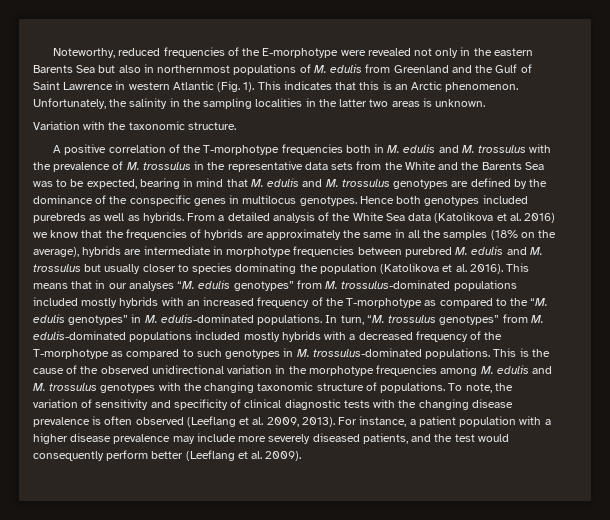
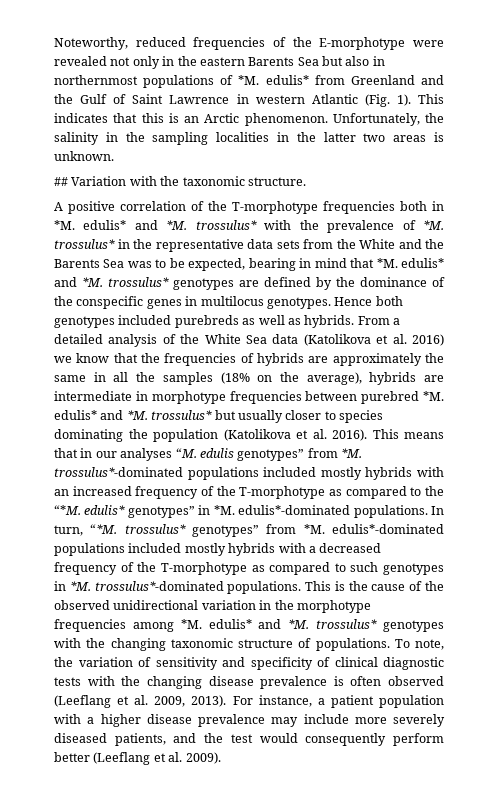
[313,64,363,73] M. edulis -> [238,75,309,85] *M. edulis*
(486, 103) none -> [54,177,68,186] ##
[387,144,527,153] M. edulis and M. trossulus -> [54,220,257,230] *M. edulis* and *M. trossulus*
[126,162,191,170] M. trossulus -> [423,220,445,230] [54,239,115,249] *M. trossulus*
[250,178,390,187] M. edulis and M. trossulus -> [376,258,444,268] [54,277,169,287] *M. edulis* and *M. trossulus*
[455,246,543,255] [33,264,81,272] M. edulis and M. trossulus -> [423,391,444,401] [54,410,213,420] *M. edulis* and *M. trossulus*
[325,280,451,289] M. trossulus-dominated -> [341,448,362,458] [54,467,183,477] *M. trossulus*-dominated
[530,298,549,306] [33,314,544,325] [33,331,126,340] “M. edulis genotypes” in M. edulis-dominated populations. In turn, “M. trossulus genotypes” from M. edulis-dominated -> [54,505,444,518] [54,524,445,537] “*M. edulis* genotypes” in *M. edulis*-dominated populations. In turn, “*M. trossulus* genotypes” from *M. edulis*-dominated
[296,348,422,357] M. trossulus-dominated -> [69,581,224,591] *M. trossulus*-dominated
[480,365,553,374] [33,383,98,391] M. edulis and M. trossulus -> [180,619,378,629] *M. edulis* and *M. trossulus*

